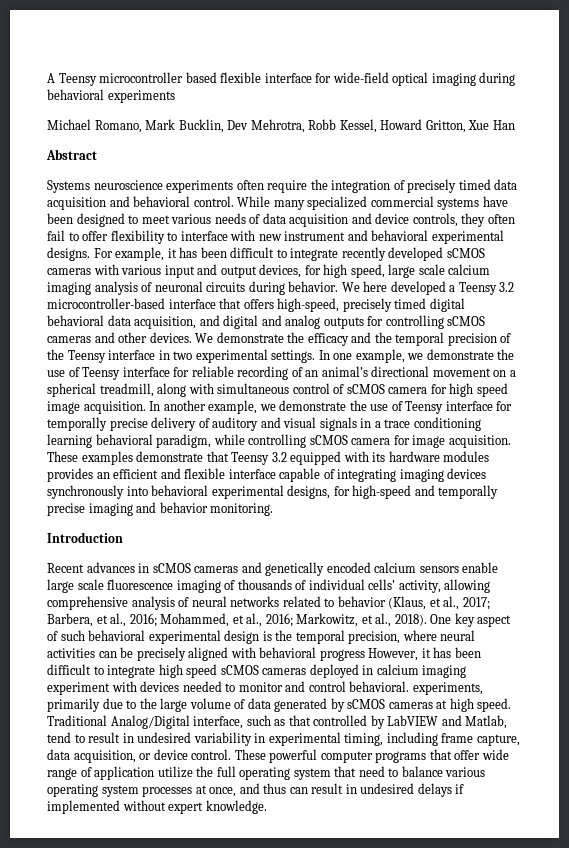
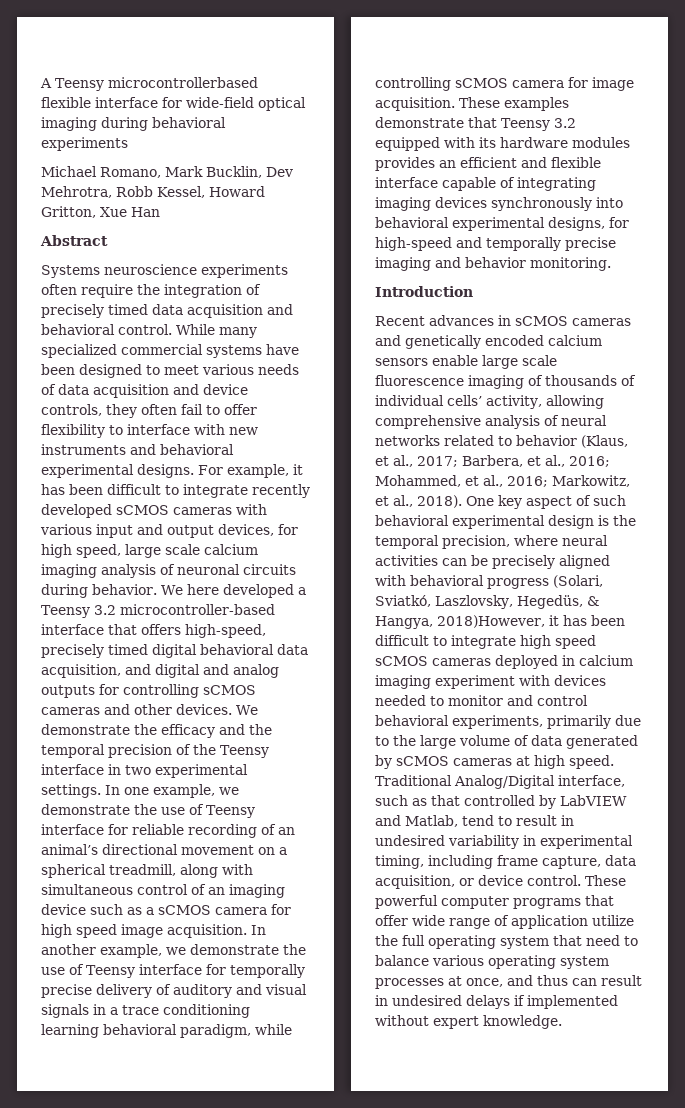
[99,72,217,83] microcontroller based -> [107,77,258,88] microcontrollerbased
[284,231,346,241] instrument -> [41,444,126,455] instruments
(345, 389) none -> [208,884,285,898] [41,904,154,915] an imaging device such as a
[368,648,419,661] However, -> [553,575,603,588] [375,595,599,609] [375,615,545,629] (Solari, Sviatkó, Laszlovsky, Hegedüs, & Hangya, 2018)However,
[349,681,410,692] behavioral. -> [375,715,449,726] behavioral

